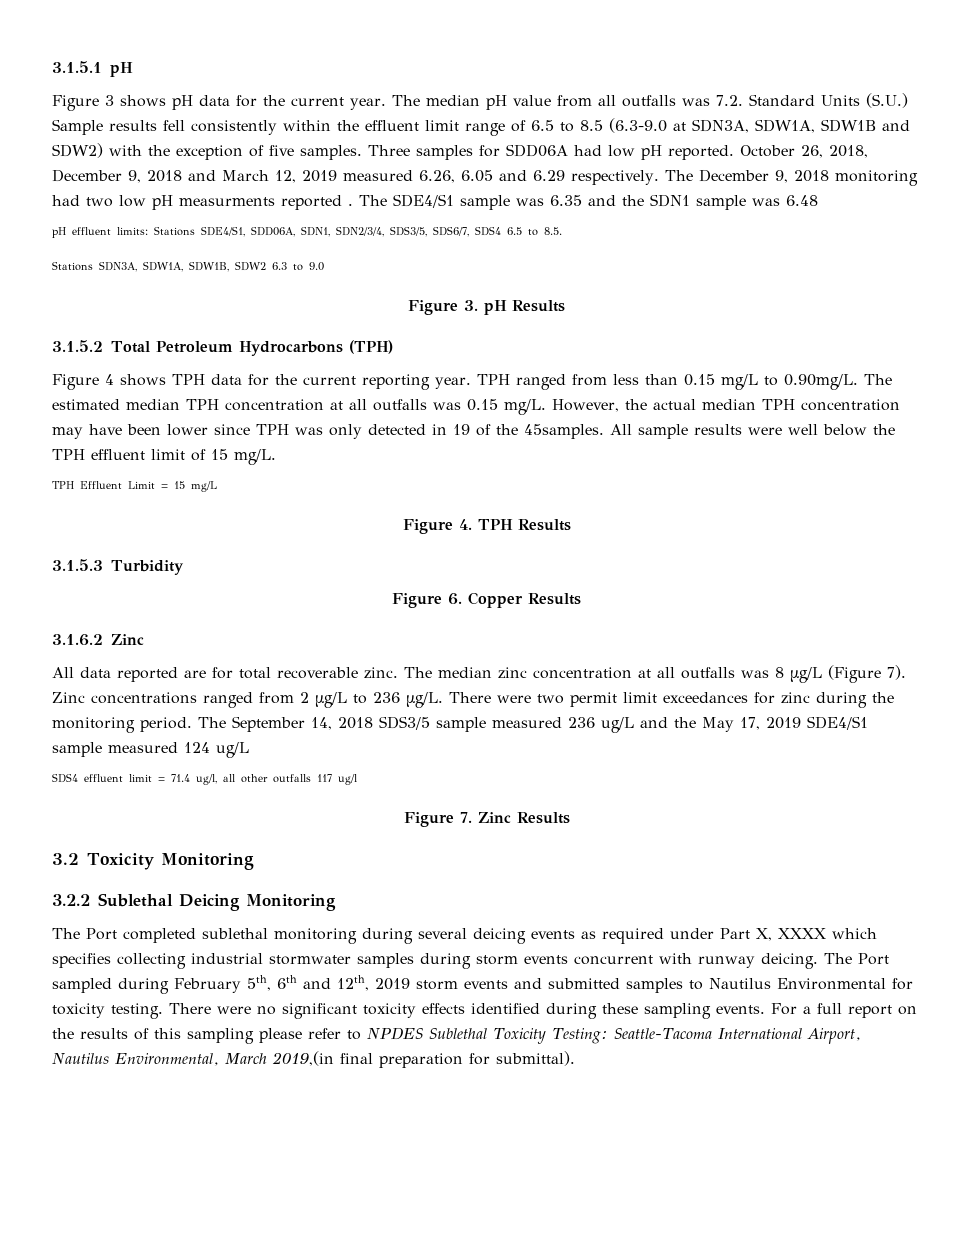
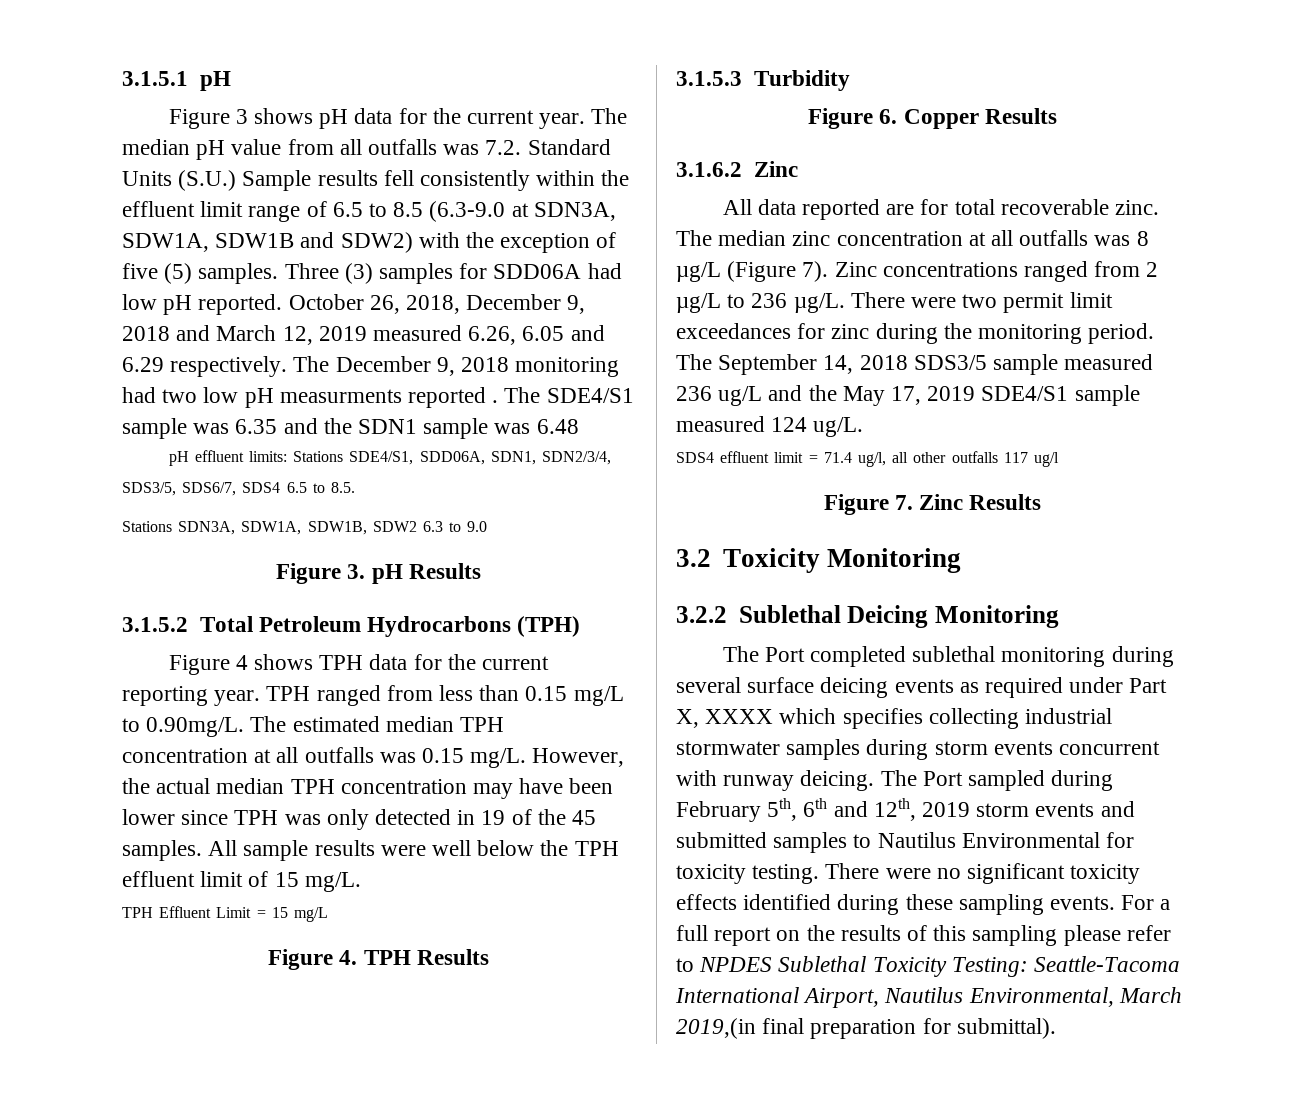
(294, 150) none -> [164,263,193,284] (5)
(410, 150) none -> [344,263,373,284] (3)
[524,424,604,439] 45samples. -> [572,810,597,825] [122,840,202,861] 45 samples.
[216,742,249,758] ug/L -> [813,417,864,437] ug/L.
(467, 933) none -> [747,677,815,693] surface

